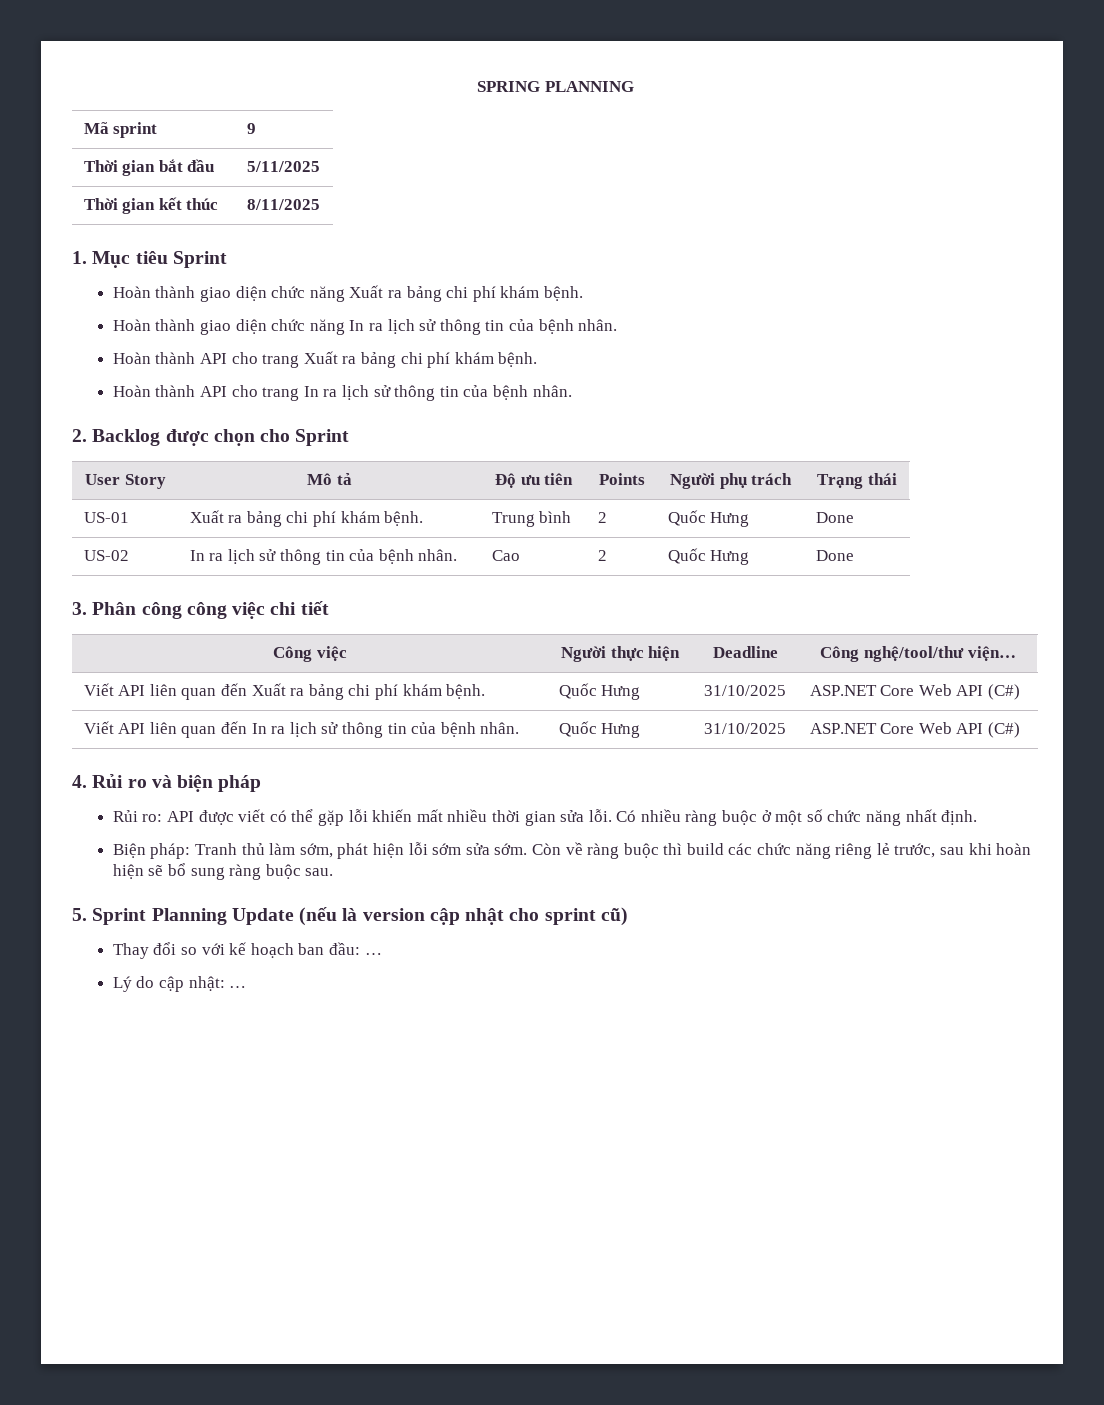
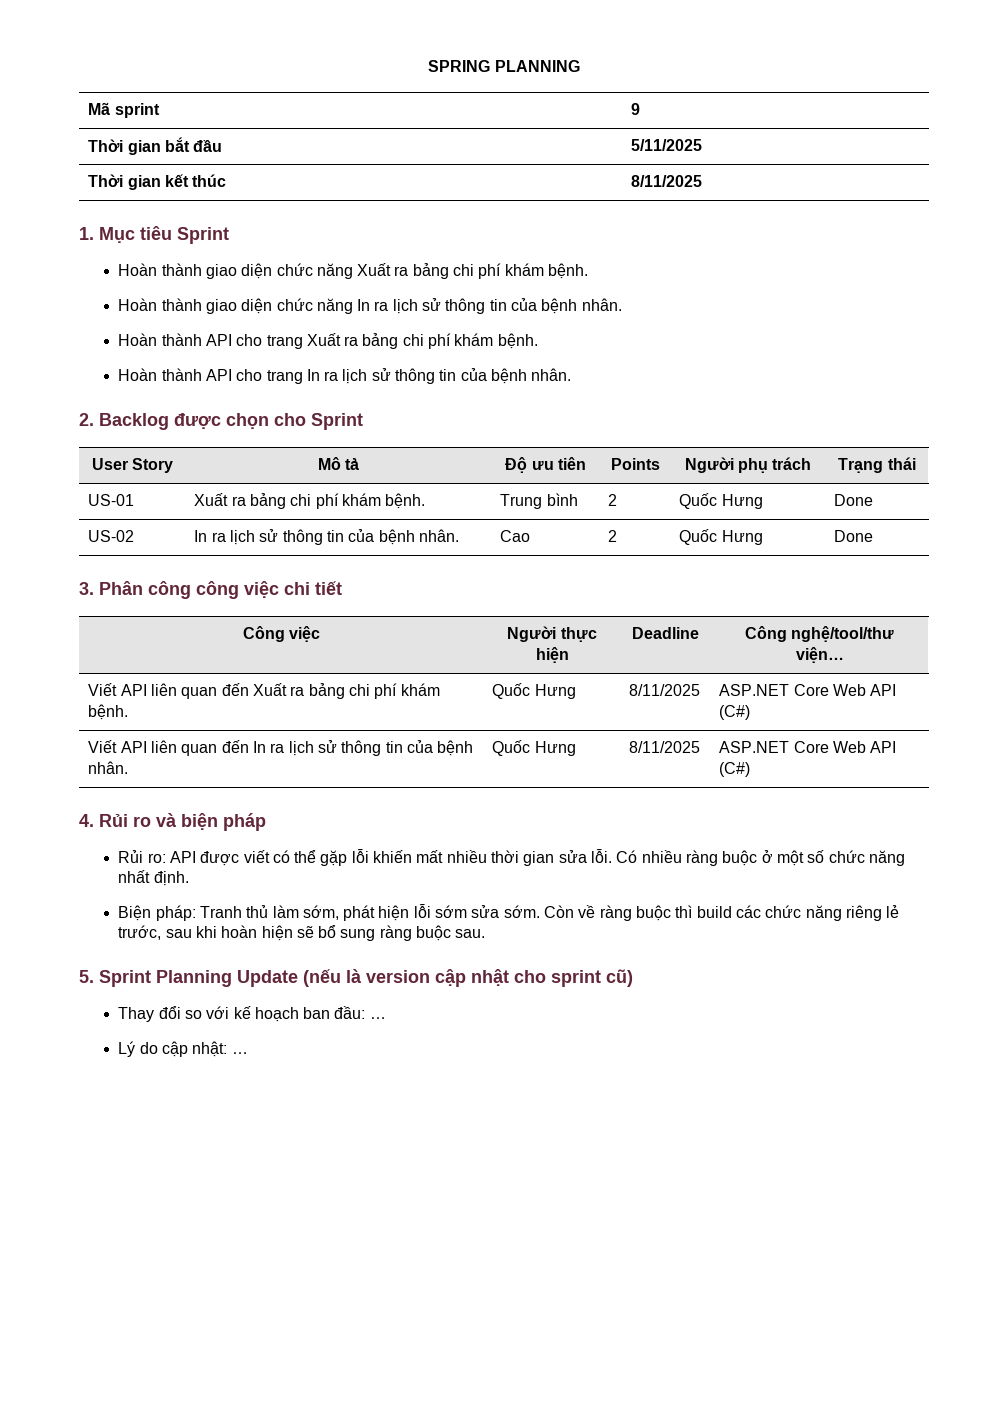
[703,685,786,696] 31/10/2025 -> [629,684,701,696] 8/11/2025
[703,723,786,734] 31/10/2025 -> [629,741,701,753] 8/11/2025

